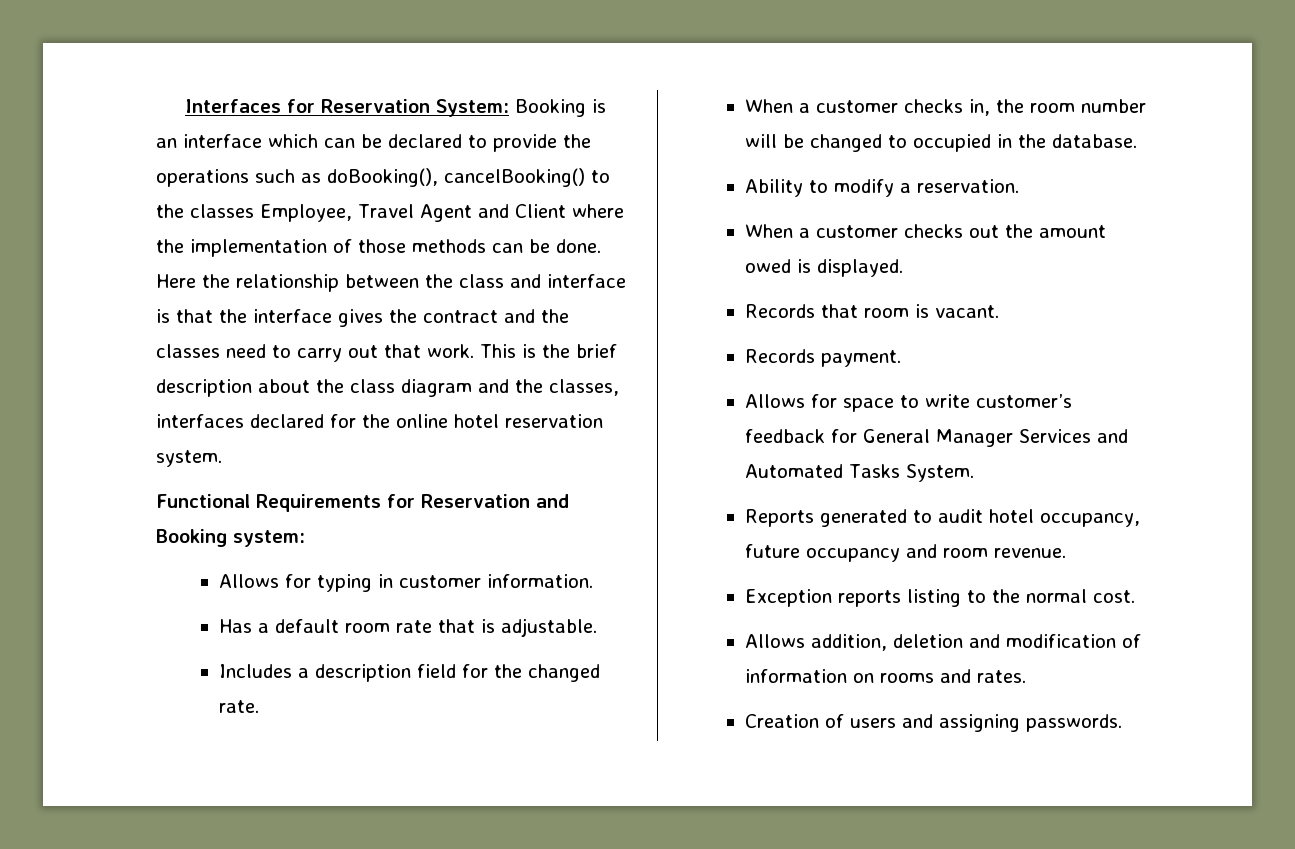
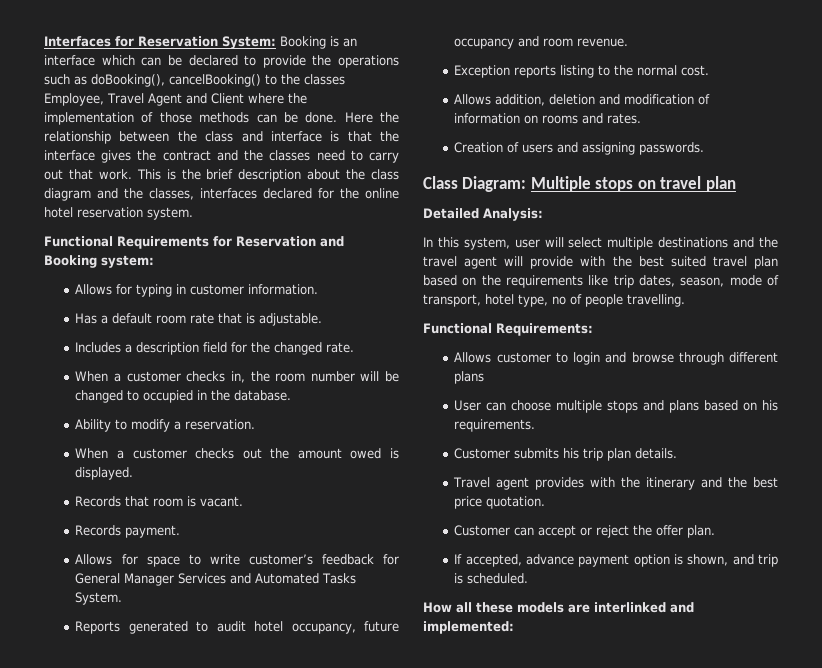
(1123, 723) none -> [423,176,736,192] [423,208,543,221] [423,237,778,250] [423,256,778,269] [423,275,779,288] [423,294,685,307] [423,323,593,336] [454,352,778,365] [454,371,485,384] [454,400,778,413] [454,419,536,432] [454,448,678,461] [453,477,778,490] [454,496,546,509] [454,525,716,538] [454,554,778,567] [454,573,529,584] [423,602,694,613] [423,621,514,634] // Class Diagram: Multiple stops on travel plan // Detailed Analysis: // In this system, user will select multiple destinations and the travel agent will provide with the best suited travel plan based on the requirements like trip dates, season, mode of transport, hotel type, no of people travelling. // Functional Requirements: // Allows customer to login and browse through different plans // User can choose multiple stops and plans based on his requirements. // Customer submits his trip plan details. // Travel agent provides with the itinerary and the best price quotation. // Customer can accept or reject the offer plan. // If accepted, advance payment option is shown, and trip is scheduled. // How all these models are interlinked and implemented:

